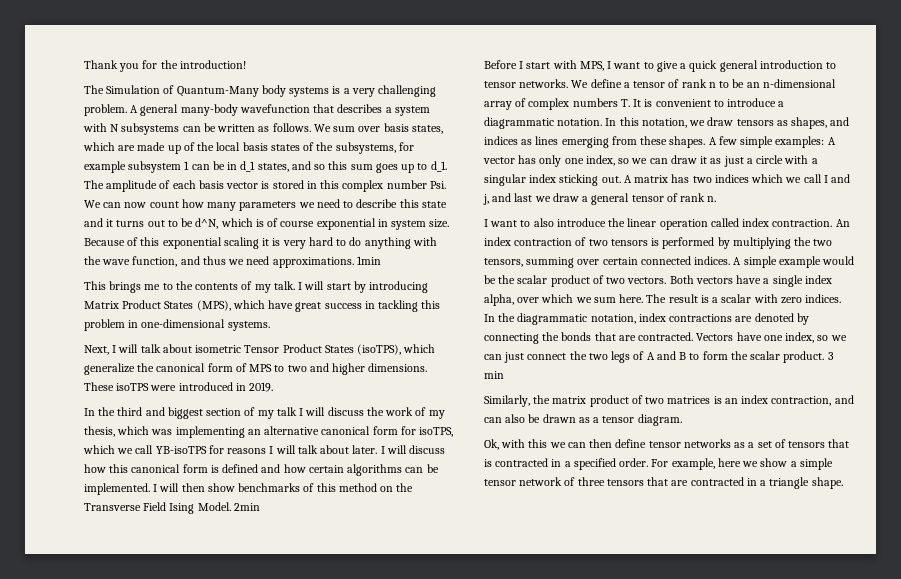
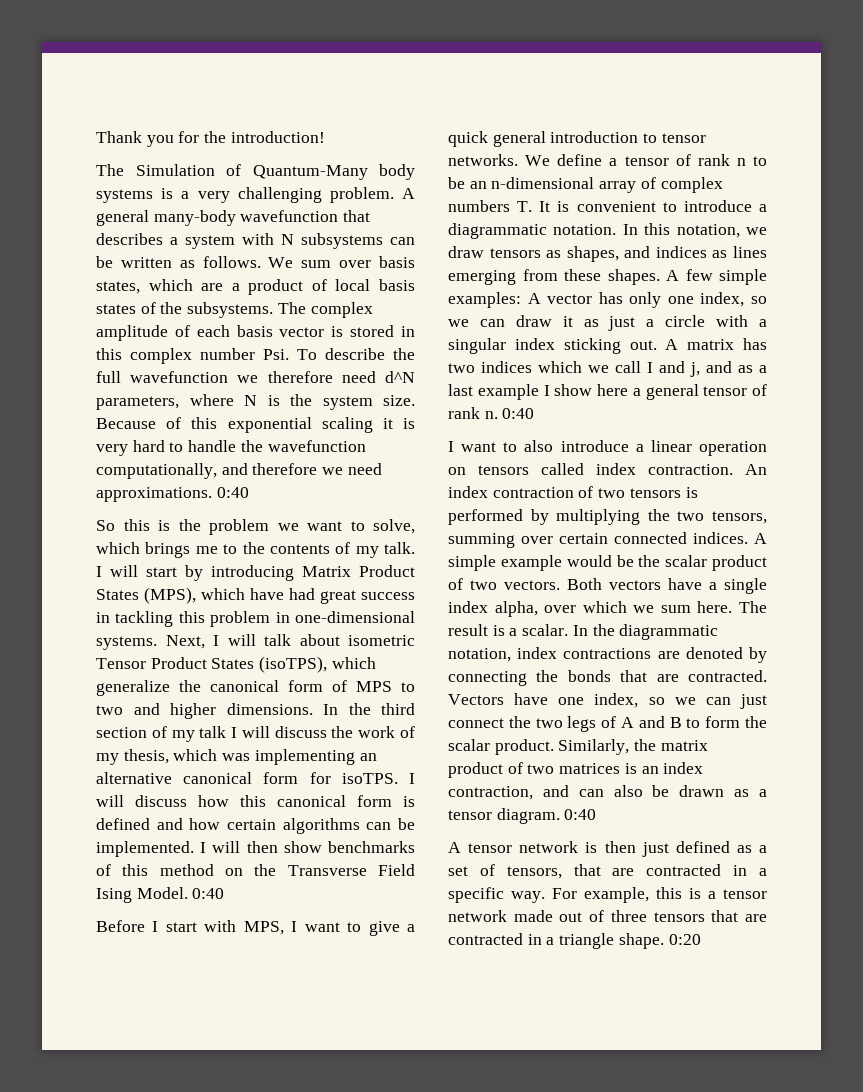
[137,142,215,154] made up of the -> [231,279,327,295] a product of
[335,142,414,154] [84,161,447,173] [84,180,104,189] subsystems, for example subsystem 1 can be in d_1 states, and so this sum goes up to d_1. The -> [187,302,373,318] subsystems. The complex
[84,199,447,211] [84,218,388,230] We can now count how many parameters we need to describe this state and it turns out to be d^N, which is of course exponential in -> [297,348,415,360] [96,371,415,383] [96,394,312,410] To describe the full wavefunction we therefore need d^N parameters, where N is the
[349,237,437,249] [84,256,381,268] [84,281,106,290] do anything with the wave function, and thus we need approximations. 1min // This -> [188,440,366,452] [96,463,382,479] [96,487,249,502] [96,519,415,535] [96,542,140,554] handle the wavefunction computationally, and therefore we need approximations. 0:40 // So this is the problem we want to solve, which
(294, 304) none -> [289,588,315,600] had
(270, 326) // -> (157, 643) none
[84,382,274,392] These isoTPS were introduced in 2019. // -> (313, 709) none
[145,407,203,419] and biggest -> (415, 709) none
[419,427,454,437] [83,445,378,454] isoTPS, which we call YB-isoTPS for reasons I will talk about later. -> [341,773,398,784] isoTPS.
[233,503,260,511] 2min -> [192,888,225,899] 0:40
[514,193,579,202] last we draw -> [738,365,767,373] [448,384,628,400] as a last example I show here
(717, 199) none -> [502,408,535,419] 0:40
[608,218,626,227] the -> [635,444,644,452] a
(708, 224) none -> [448,465,529,475] on tensors
[721,294,842,304] scalar with zero indices. -> [522,624,569,636] scalar.
[827,352,834,360] [484,371,504,379] 3 min // -> (554, 747) none
[484,439,850,450] [484,458,833,470] [484,477,563,486] // Ok, with this we can then define tensor networks as a set of tensors that is contracted in a specified order. For example, here we show a simple tensor network -> [564,809,597,820] [448,841,767,857] [448,864,767,879] [448,887,767,903] [448,910,583,922] 0:40 // A tensor network is then just defined as a set of tensors, that are contracted in a specific way. For example, this is a tensor network made out
(843, 483) none -> [668,934,701,945] 0:20

